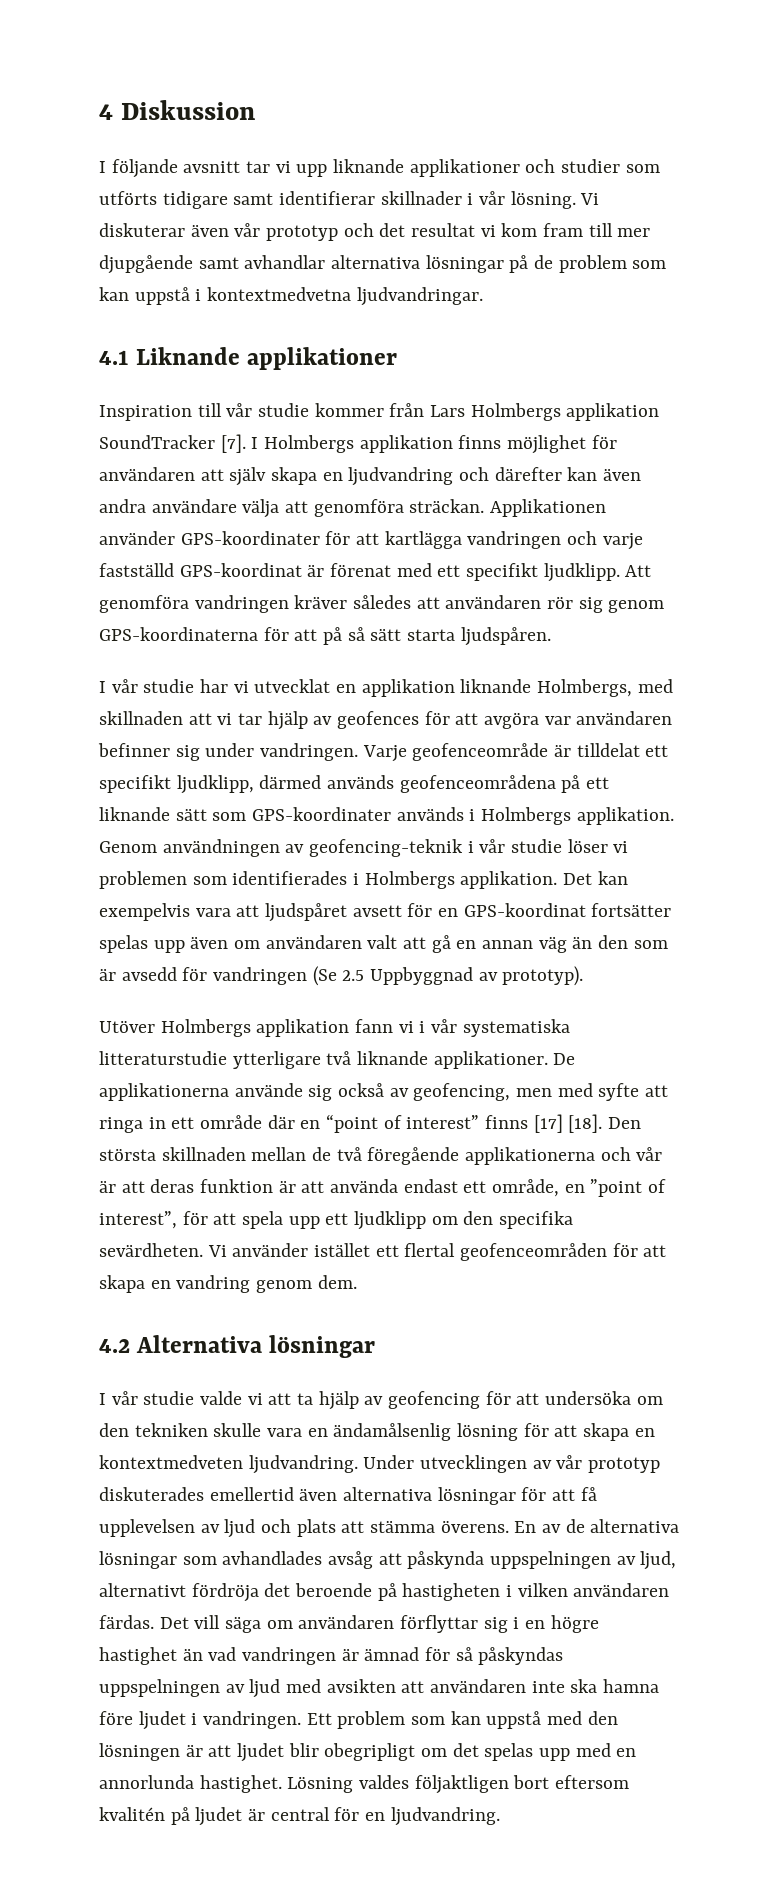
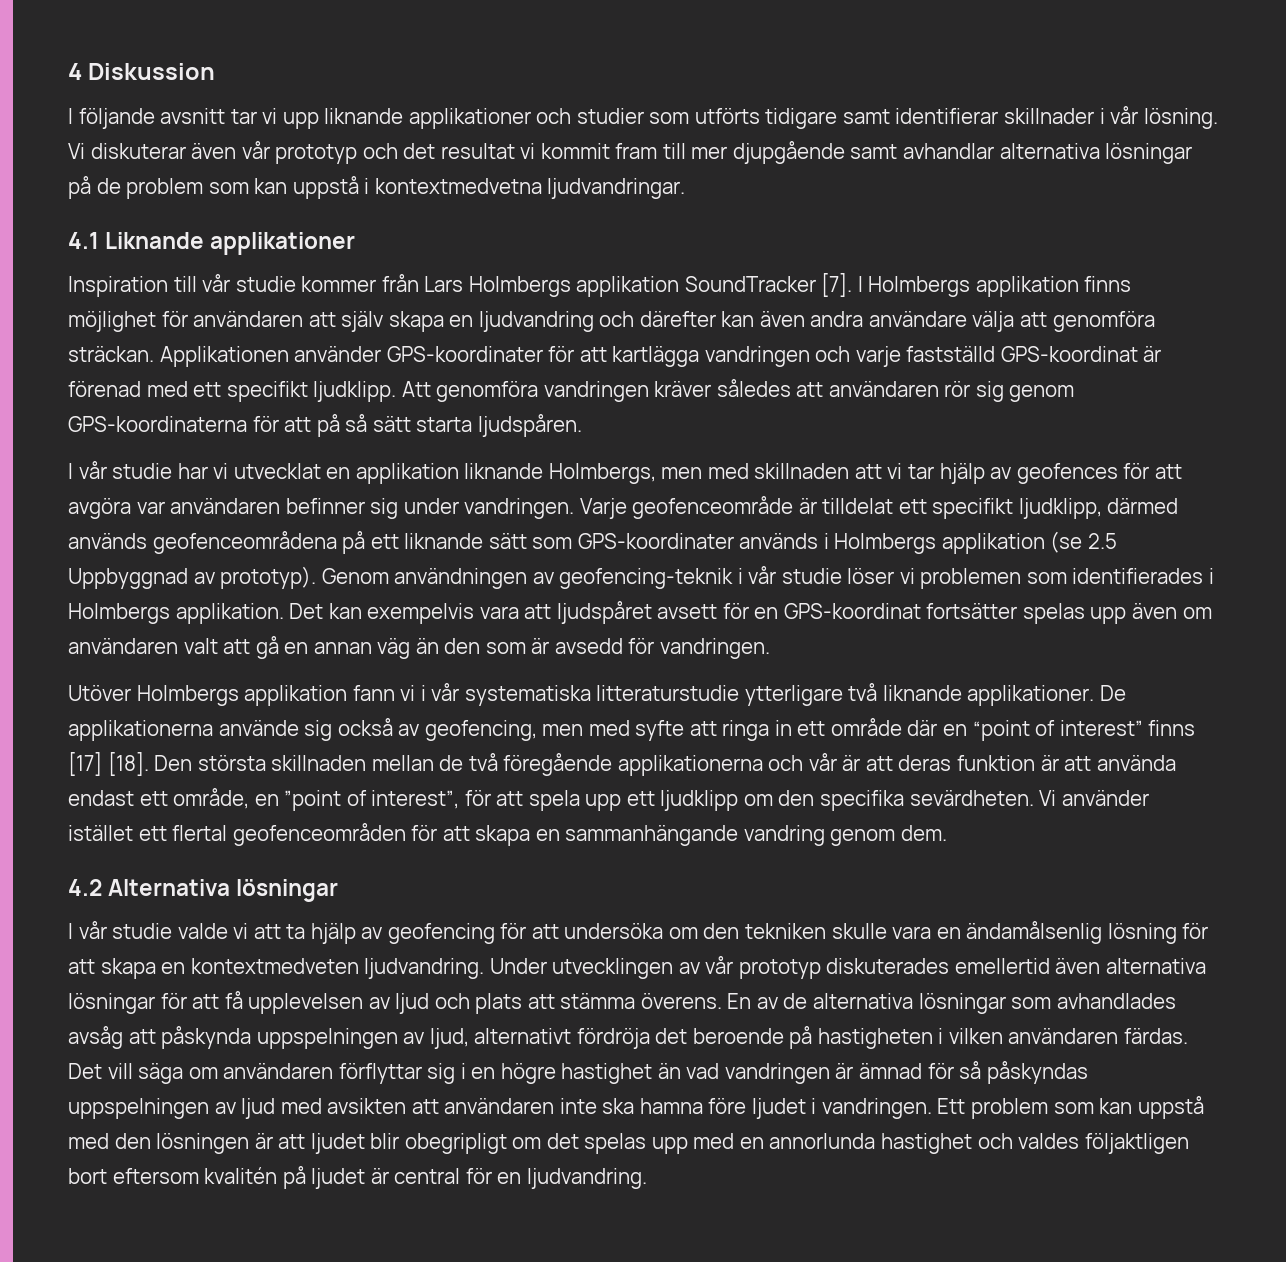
[501,223,538,237] kom -> [540,143,610,159] kommit
[330,563,392,577] förenat -> [68,381,141,397] förenad
(633, 688) none -> [661,467,703,479] men
[576,807,674,825] applikation. -> [941,531,1117,554] [68,566,317,589] applikation (se 2.5 Uppbyggnad av prototyp).
[213,966,584,986] vandringen (Se 2.5 Uppbyggnad av prototyp). -> [659,638,770,659] vandringen.
(171, 1284) none -> [565,825,739,846] sammanhängande
[199,1775,354,1793] hastighet. Lösning -> [881,1133,1013,1154] hastighet och

